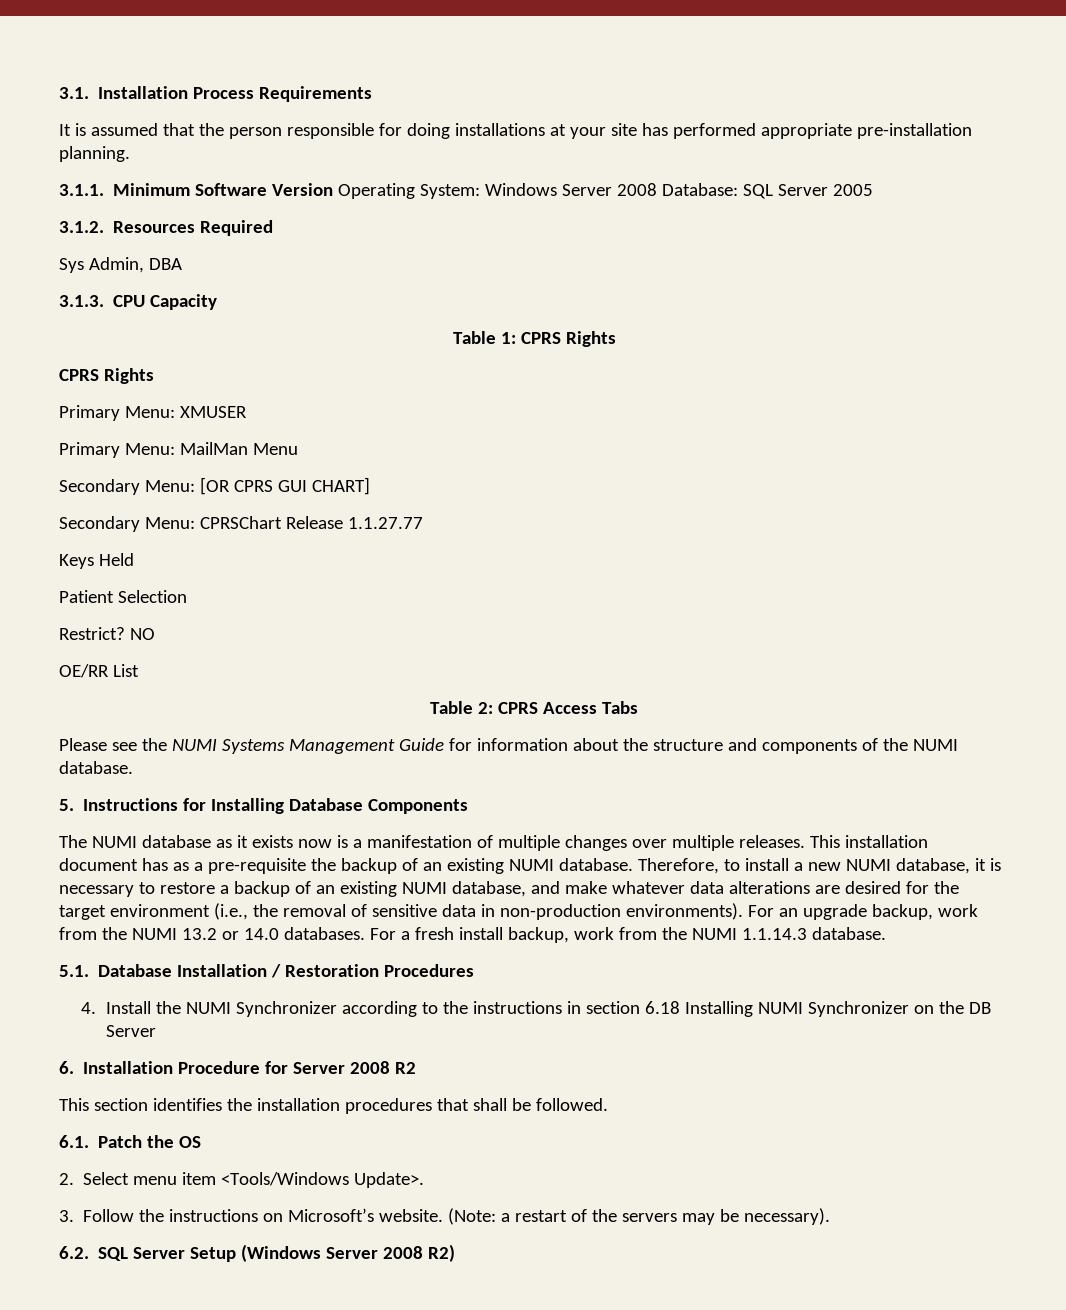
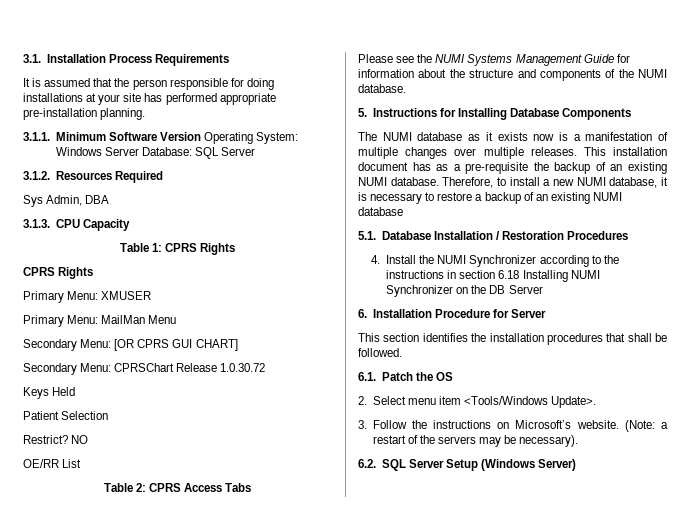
[617,183,658,196] 2008 -> (139, 151) none
[833,184,874,196] 2005 -> (256, 151) none
[347,517,423,529] 1.1.27.77 -> [220,363,266,372] 1.0.30.72
[451,881,959,897] [59,903,978,920] [59,927,886,943] database, and make whatever data alterations are desired for the target environment (i.e., the removal of sensitive data in non-production environments). For an upgrade backup, work from the NUMI 13.2 or 14.0 databases. For a fresh install backup, work from the NUMI 1.1.14.3 database. -> [358,207,403,216] database
[350,1061,417,1074] 2008 R2 -> (547, 313) none
[326,1244,456,1262] Server 2008 R2) -> [538,459,577,471] Server)

